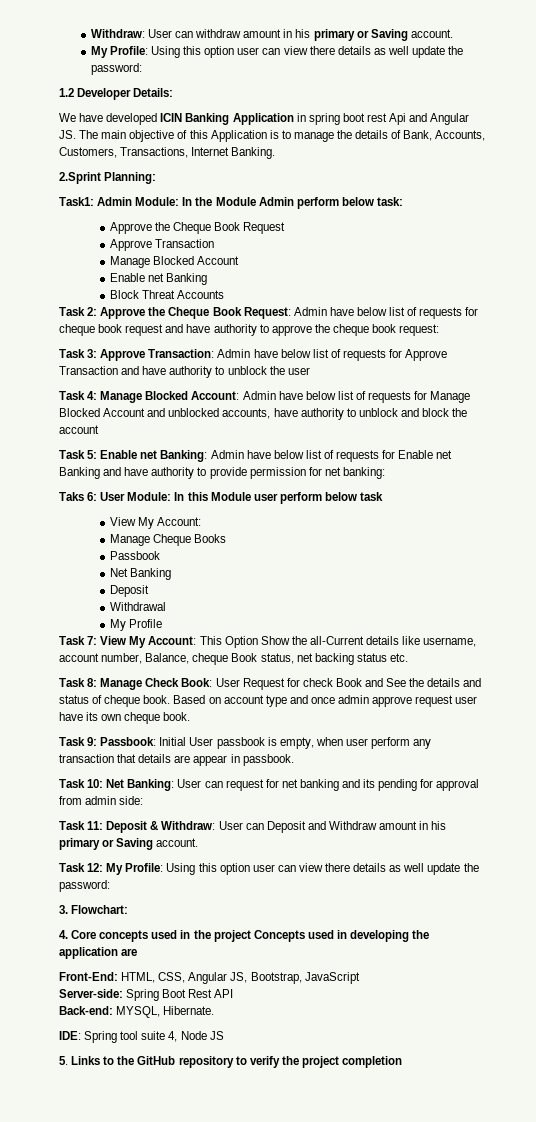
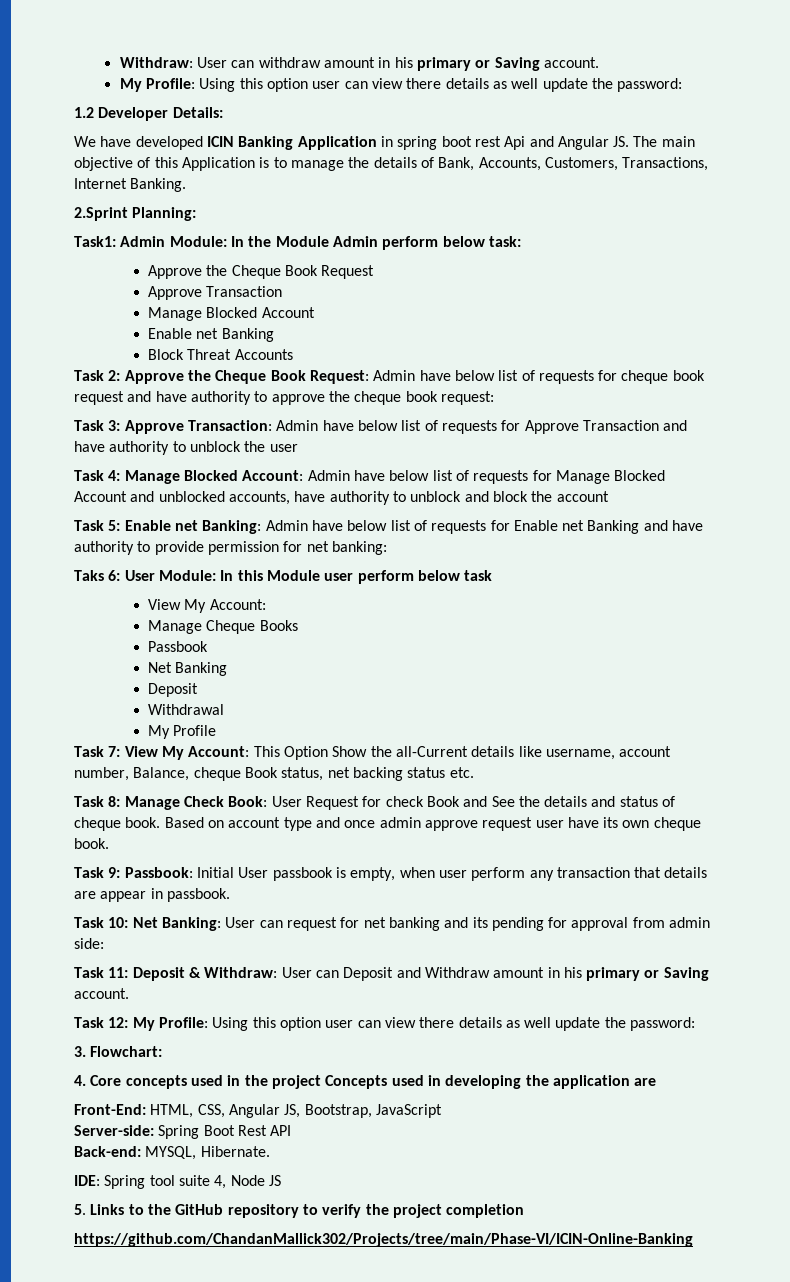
(403, 1062) none -> [74,1233,693,1247] // https://github.com/ChandanMallick302/Projects/tree/main/Phase-VI/ICIN-Online-Banking

